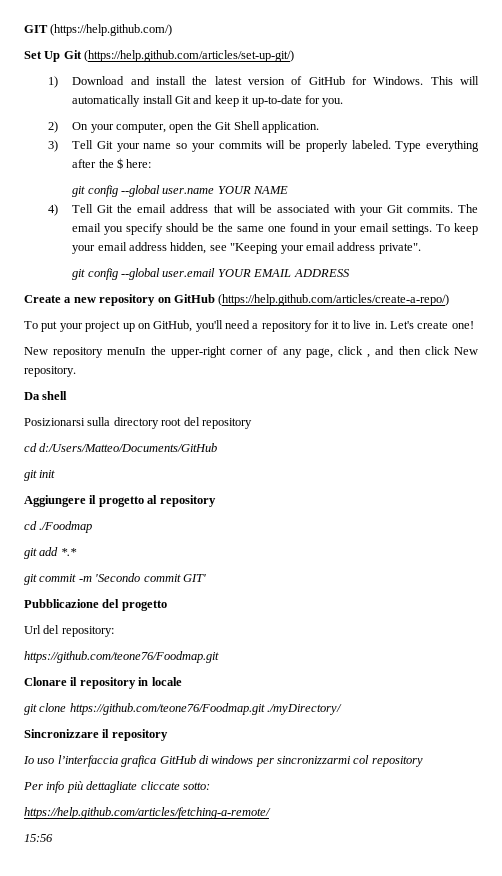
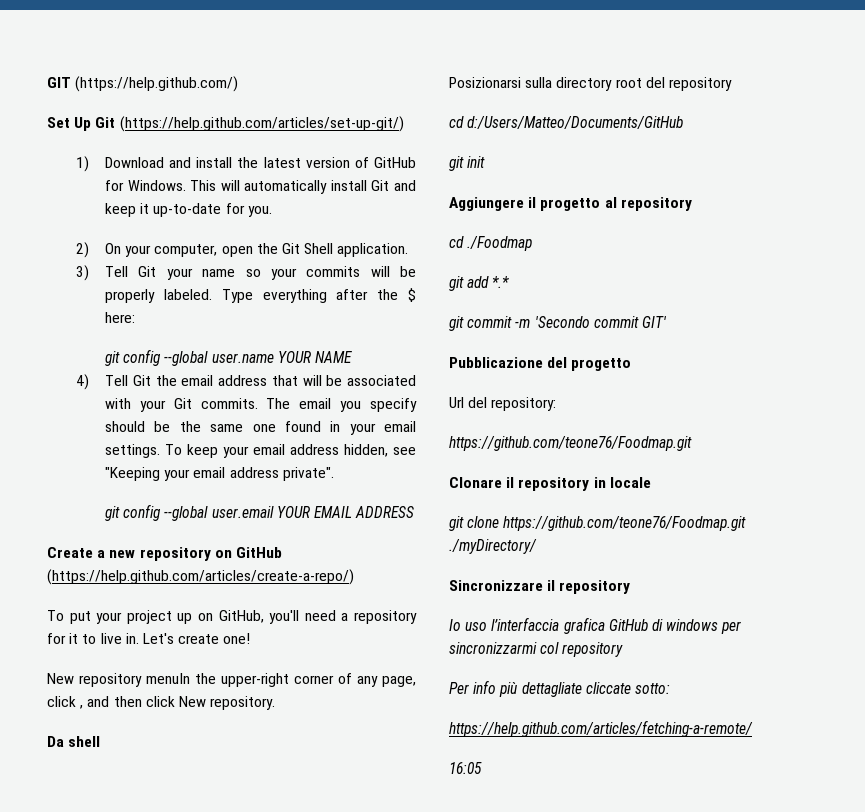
[24,834,53,842] 15:56 -> [449,762,482,774] 16:05

